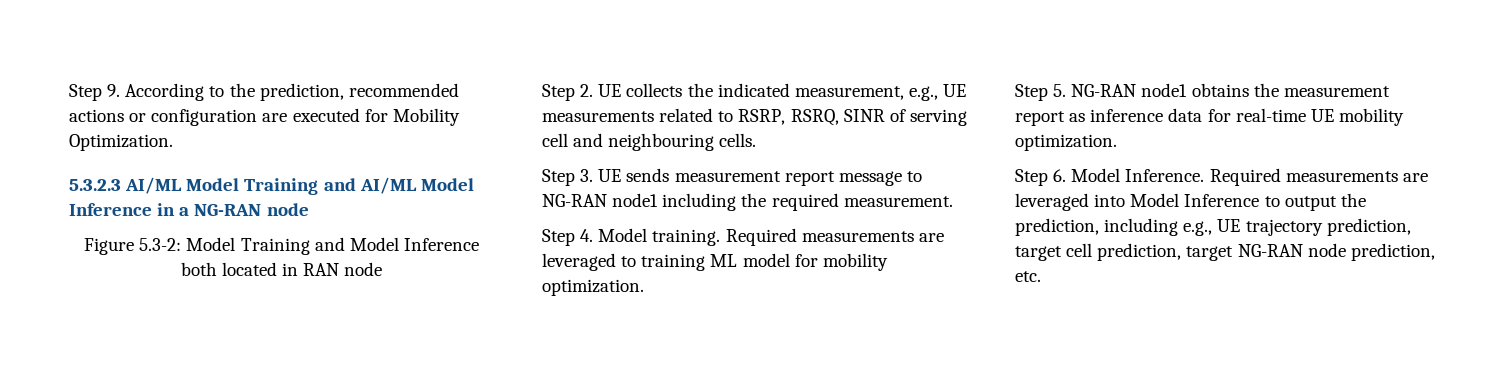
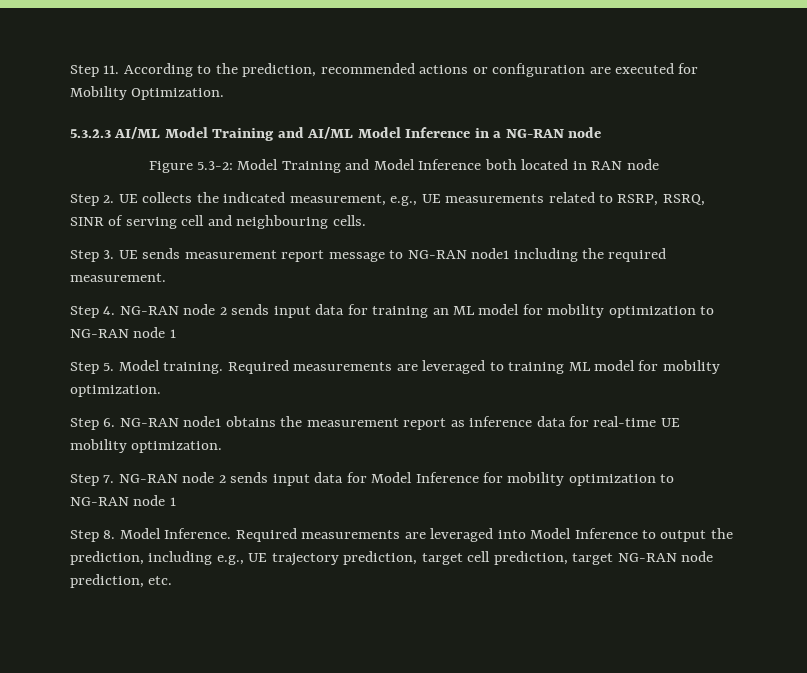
[69,84,121,101] Step 9. -> [70,65,120,77] Step 11.
(594, 235) none -> [119,304,715,318] [70,327,176,338] [70,362,115,374] NG-RAN node 2 sends input data for training an ML model for mobility optimization to NG-RAN node 1 // Step 5.
[1053,84,1067,97] 5. -> [103,418,116,427] 6.
[1053,169,1067,182] 6. -> [103,472,675,486] [70,495,176,506] [70,530,116,542] 7. NG-RAN node 2 sends input data for Model Inference for mobility optimization to NG-RAN node 1 // Step 8.

